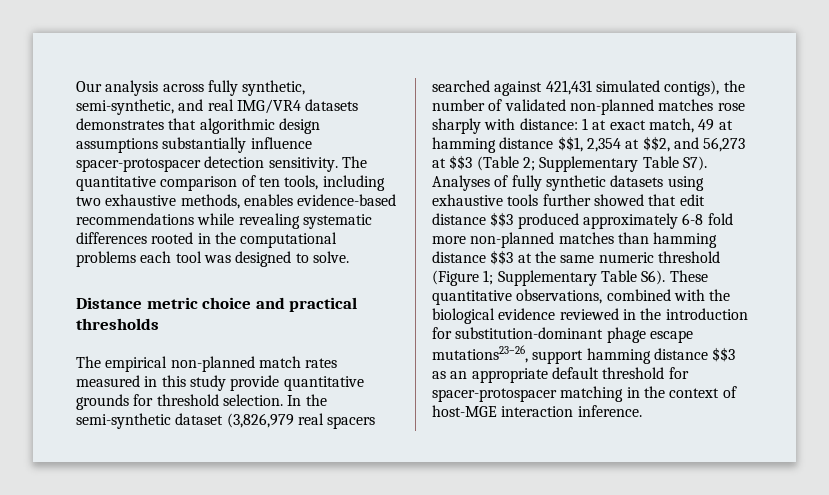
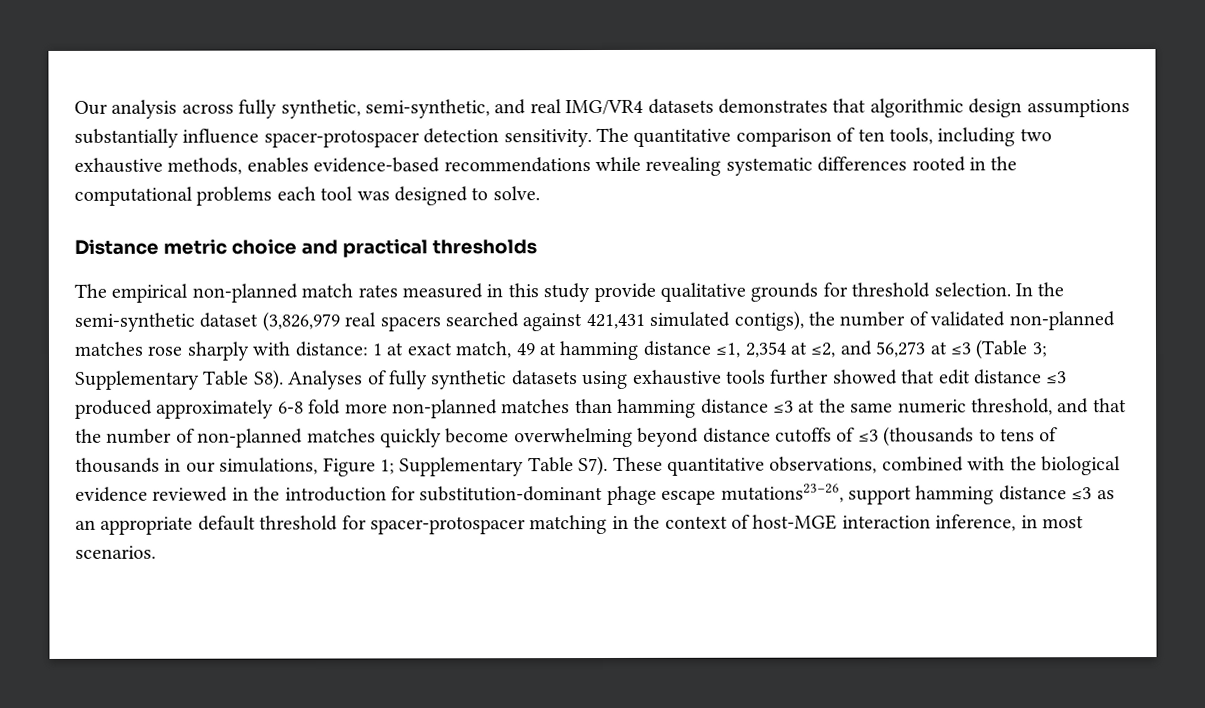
[283,376,364,391] quantitative -> [659,282,746,302] qualitative
[557,136,583,152] $$1, -> [715,342,742,358] ≤1,
[642,136,670,152] $$2, -> [810,342,837,358] ≤2,
[449,155,707,172] $$3 (Table 2; Supplementary Table S7). -> [949,339,1048,360] [75,369,284,390] ≤3 (Table 3; Supplementary Table S8).
[490,212,514,227] $$3 -> [1046,371,1068,384] ≤3
[490,250,514,265] $$3 -> [772,400,794,413] ≤3
[657,251,720,263] [432,270,479,286] threshold (Figure -> [970,398,1127,416] [75,426,1059,448] [75,457,376,477] threshold, and that the number of non-planned matches quickly become overwhelming beyond distance cutoffs of ≤3 (thousands to tens of thousands in our simulations, Figure
[641,270,666,285] S6). -> [578,455,609,477] S7).
[712,347,736,362] $$3 -> [1071,487,1093,500] ≤3
[577,405,642,417] inference. -> [935,514,1084,532] [75,545,156,559] inference, in most scenarios.

